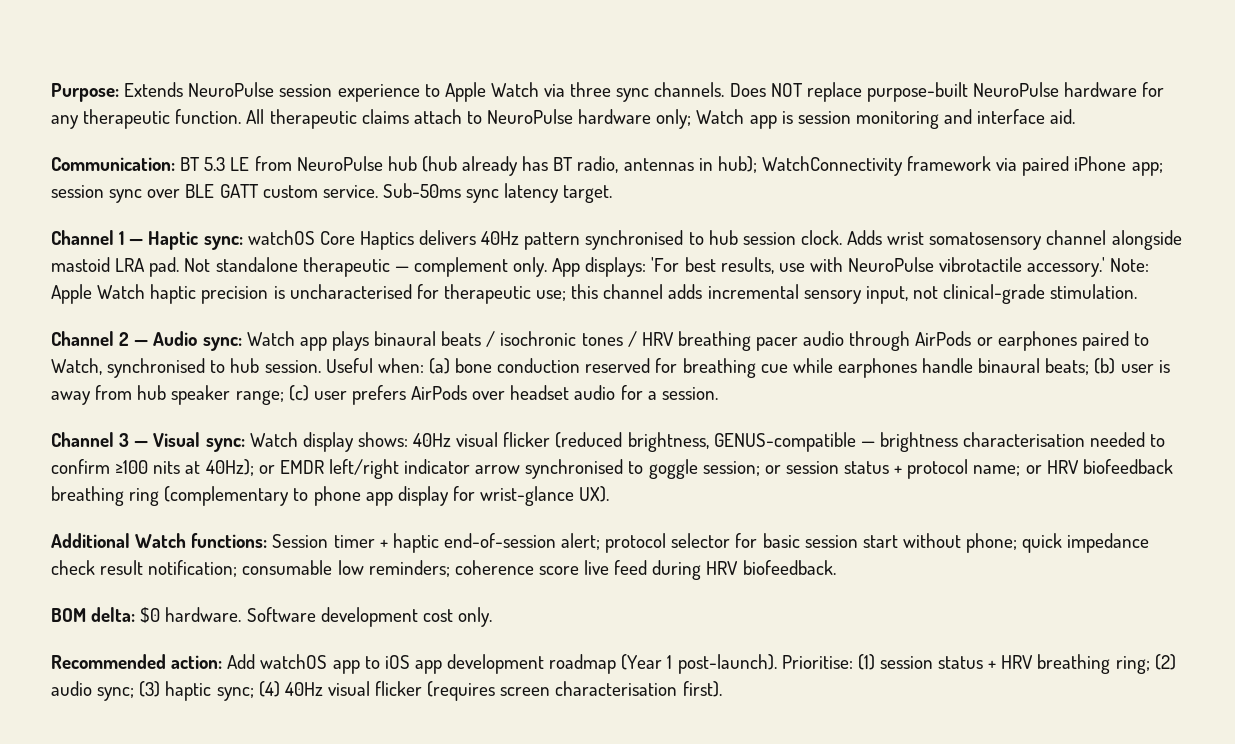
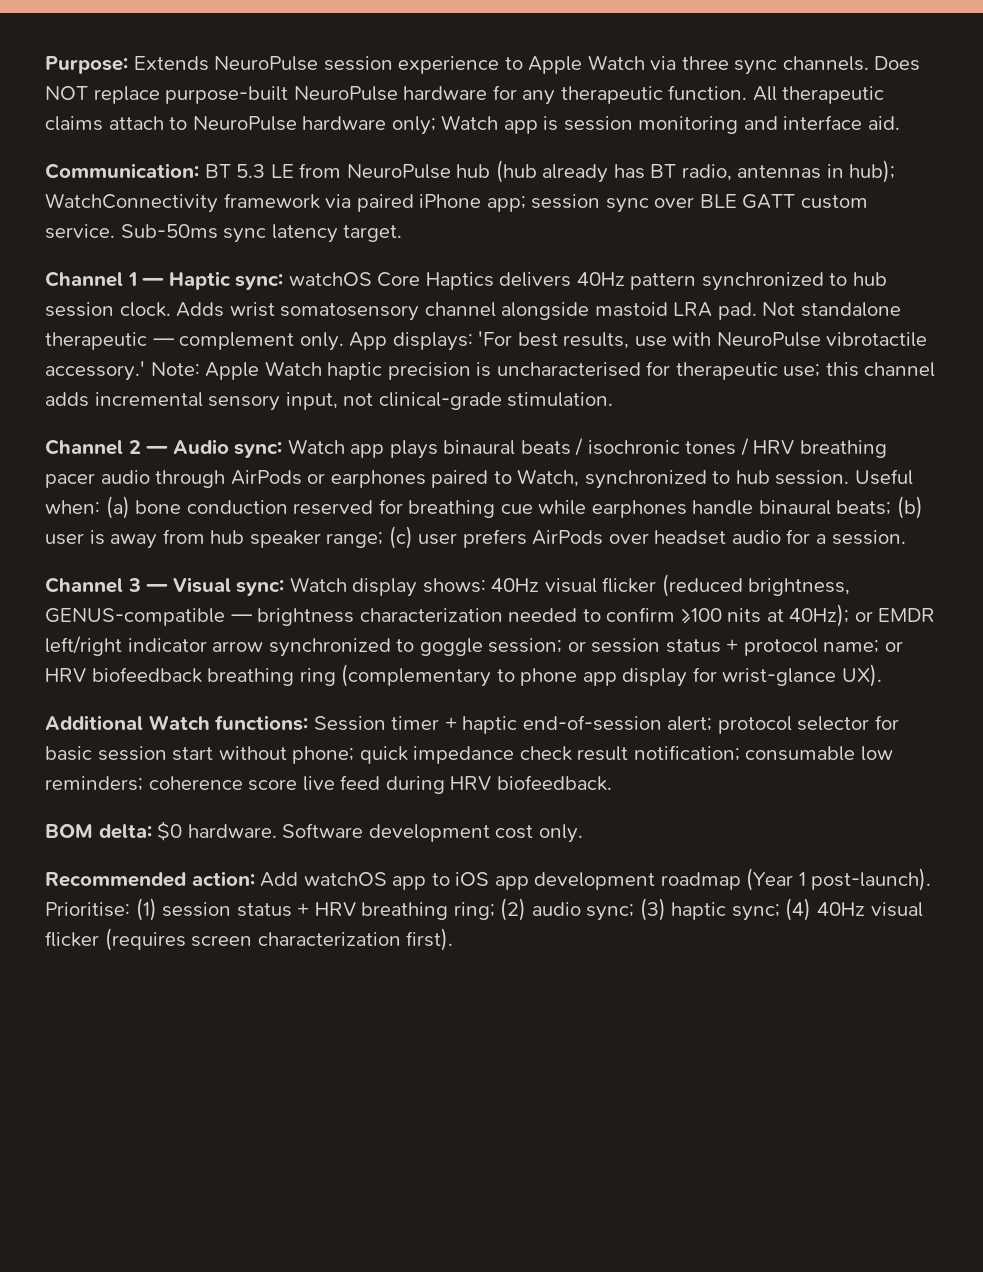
[585,230,684,250] synchronised -> [701,272,824,291] synchronized
[107,358,206,378] synchronised -> [584,470,707,489] synchronized
[963,432,1086,447] characterisation -> [359,608,503,622] characterization
[525,459,624,479] synchronised -> [268,638,391,657] synchronized
[555,681,678,696] characterisation -> [257,932,401,946] characterization

